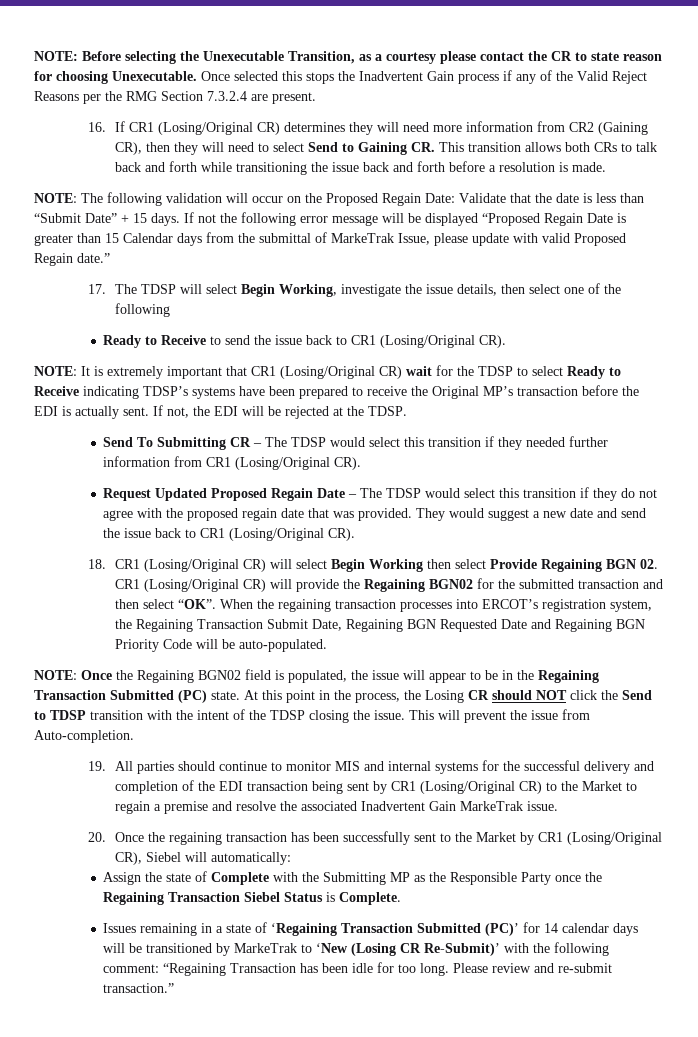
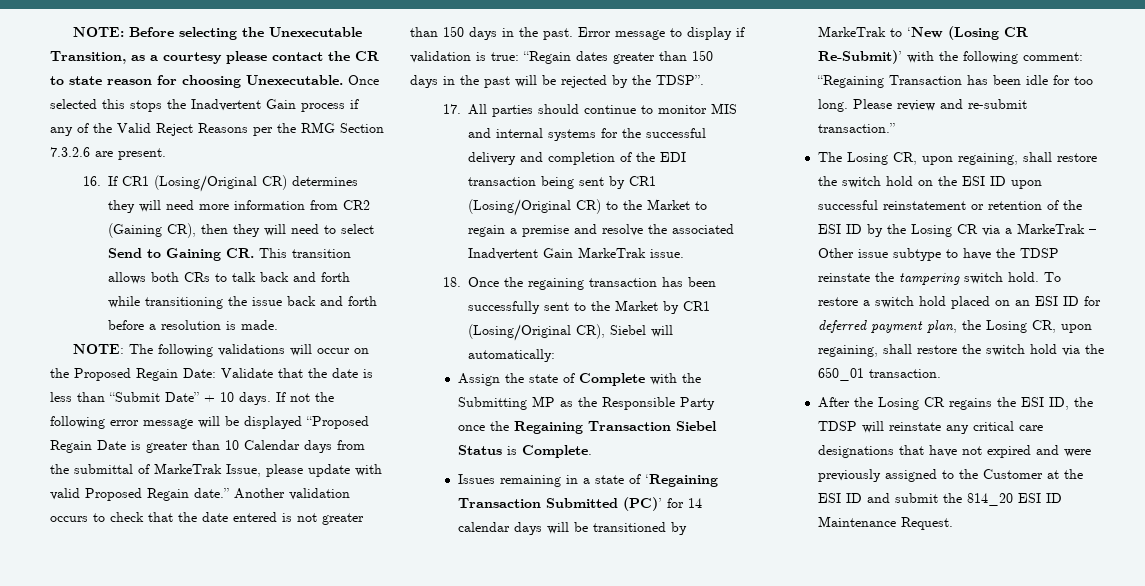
[207,91,247,101] 7.3.2.4 -> [50,147,90,157] 7.3.2.6
[166,193,222,203] validation -> [218,344,286,356] validations
[133,213,147,223] 15 -> [220,392,234,402] 10
[105,233,119,243] 15 -> [225,440,239,450] 10
[87,283,621,297] [114,303,170,317] [103,335,507,348] [34,365,621,379] [34,385,639,399] [34,405,407,419] [103,436,609,450] [103,456,362,470] [103,487,658,501] [103,508,647,521] [103,528,356,541] [87,559,658,572] [114,578,663,592] [114,599,652,612] [114,619,645,632] [114,639,327,652] [34,669,599,683] [34,690,652,703] [34,709,590,723] [34,730,134,743] [87,761,106,771] // 17. The TDSP will select Begin Working, investigate the issue details, then select one of the following // Ready to Receive to send the issue back to CR1 (Losing/Original CR). // NOTE: It is extremely important that CR1 (Losing/Original CR) wait for the TDSP to select Ready to Receive indicating TDSP’s systems have been prepared to receive the Original MP’s transaction before the EDI is actually sent. If not, the EDI will be rejected at the TDSP. // Send To Submitting CR – The TDSP would select this transition if they needed further information from CR1 (Losing/Original CR). // Request Updated Proposed Regain Date – The TDSP would select this transition if they do not agree with the proposed regain date that was provided. They would suggest a new date and send the issue back to CR1 (Losing/Original CR). // 18. CR1 (Losing/Original CR) will select Begin Working then select Provide Regaining BGN 02. CR1 (Losing/Original CR) will provide the Regaining BGN02 for the submitted transaction and then select “OK”. When the regaining transaction processes into ERCOT’s registration system, the Regaining Transaction Submit Date, Regaining BGN Requested Date and Regaining BGN Priority Code will be auto-populated. // NOTE: Once the Regaining BGN02 field is populated, the issue will appear to be in the Regaining Transaction Submitted (PC) state. At this point in the process, the Losing CR should NOT click the Send to TDSP transition with the intent of the TDSP closing the issue. This will prevent the issue from Auto-completion. // 19. -> [234,488,350,500] [50,512,364,525] [410,26,745,40] [410,50,713,64] [410,75,704,88] [442,104,461,114] Another validation occurs to check that the date entered is not greater than 150 days in the past. Error message to display if validation is true: “Regain dates greater than 150 days in the past will be rejected by the TDSP”. // 17.
[87,832,106,842] 20. -> [442,277,461,287] 18.
(175, 988) none -> [817,152,1097,165] [817,176,1042,189] [817,200,1082,210] [817,223,1096,237] [817,248,1059,261] [817,272,1061,285] [817,296,1101,309] [817,320,1092,333] [817,344,1104,357] [817,367,941,381] [817,397,1093,410] [817,421,1043,434] [817,445,1091,458] [817,469,1083,482] [817,493,1062,506] [817,516,953,530] // The Losing CR, upon regaining, shall restore the switch hold on the ESI ID upon successful reinstatement or retention of the ESI ID by the Losing CR via a MarkeTrak – Other issue subtype to have the TDSP reinstate the tampering switch hold. To restore a switch hold placed on an ESI ID for deferred payment plan, the Losing CR, upon regaining, shall restore the switch hold via the 650_01 transaction. // After the Losing CR regains the ESI ID, the TDSP will reinstate any critical care designations that have not expired and were previously assigned to the Customer at the ESI ID and submit the 814_20 ESI ID Maintenance Request.

